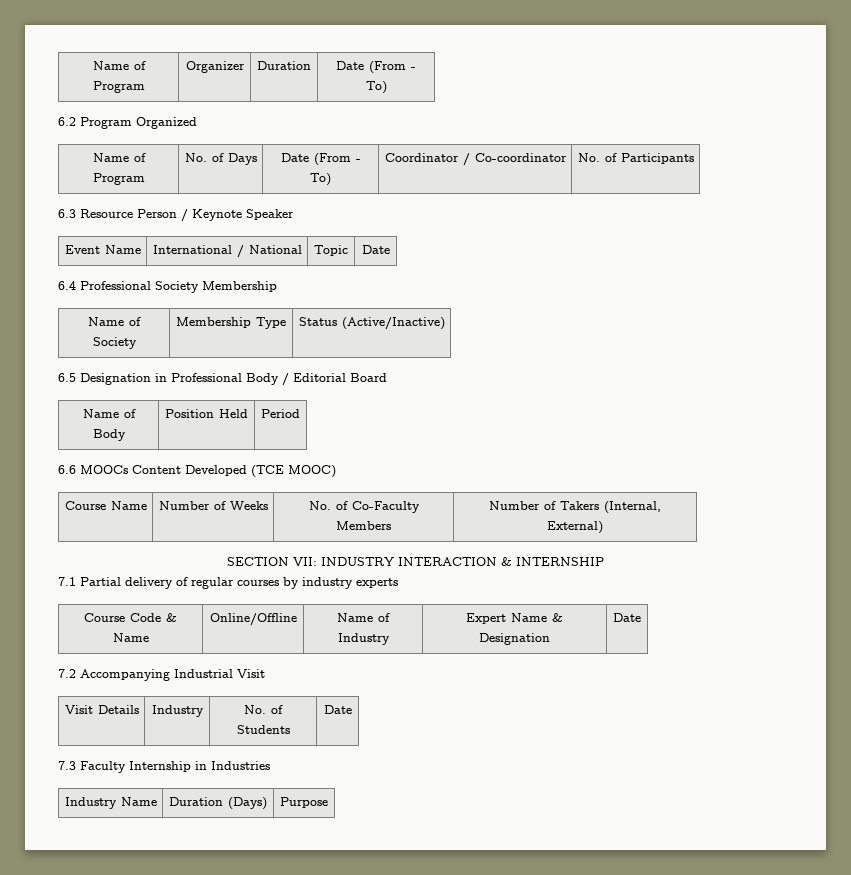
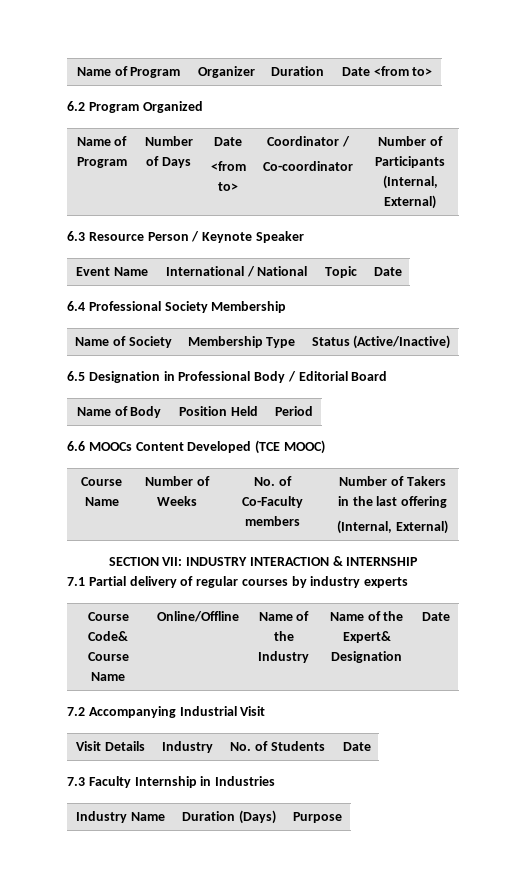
[369,61,416,73] [365,81,387,94] (From - To) -> [373,66,433,76] <from to>
[184,153,207,162] No. -> [144,136,193,146] Number
[313,153,361,165] [310,173,331,186] (From - To) -> [210,161,246,171] [218,182,239,191] // <from to>
(470, 159) none -> (350, 141) //
[577,153,600,162] No. -> [378,136,427,146] Number
(694, 158) none -> [382,175,438,189] [384,195,436,209] (Internal, External)
[335,521,391,530] Members -> [245,516,300,526] members
(599, 505) none -> [337,496,448,508] in the last offering //
[130,613,177,622] Code & -> [88,631,128,641] [87,652,129,661] Code& Course
[337,633,390,645] [465,613,563,624] Industry | Expert Name & -> [273,631,294,641] [258,651,309,663] [329,611,404,621] [342,631,391,643] the Industry | Name of the Expert&

